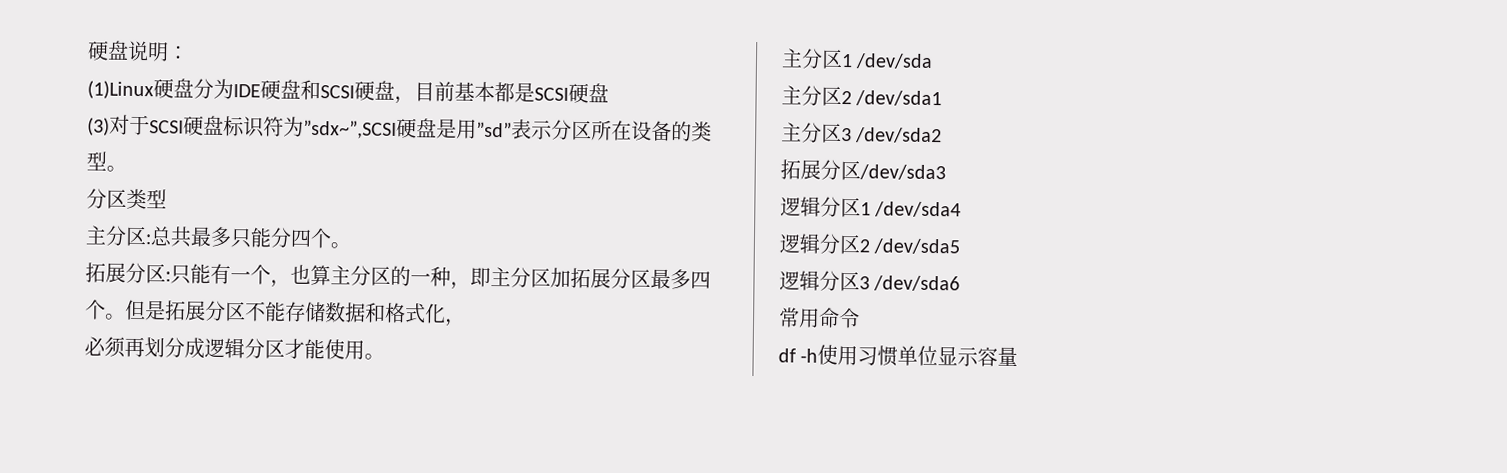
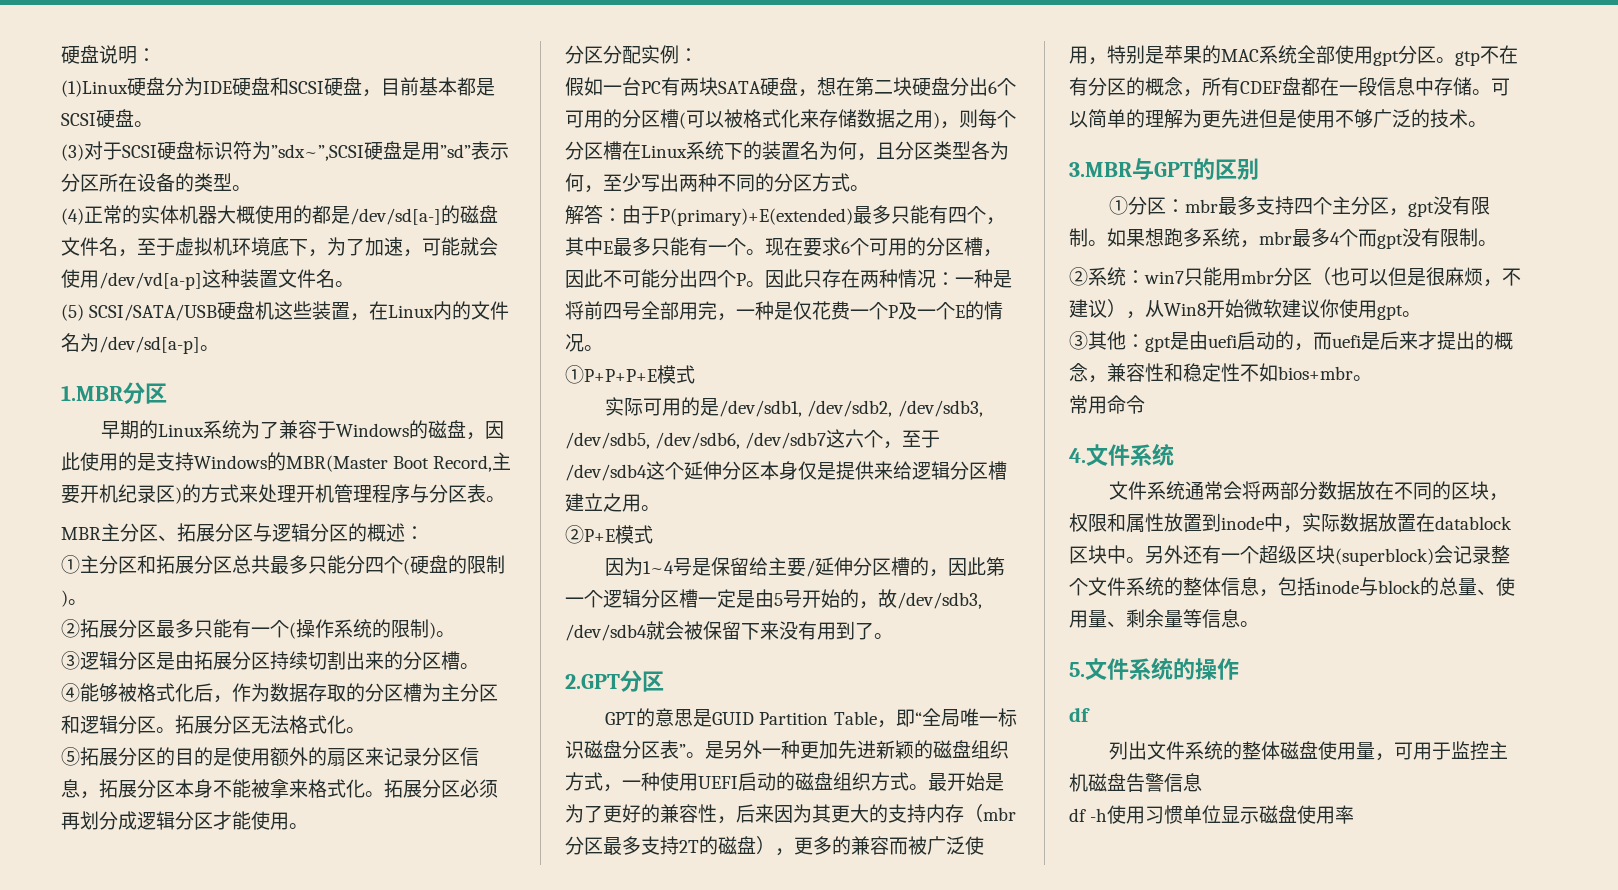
(609, 93) none -> [134,121,153,127] 。
[86,188,167,210] [85,225,151,247] 分区类型 // 主分区: -> [61,205,498,225] [61,237,498,257] [61,269,354,290] [61,301,510,321] [61,333,219,354] [61,382,167,404] [101,420,505,440] [61,452,512,472] [61,484,505,504] [61,523,424,542] [61,555,232,574] (4)正常的实体机器大概使用的都是/dev/sd[a-]的磁盘文件名，至于虚拟机环境底下，为了加速，可能就会使用/dev/vd[a-p]这种装置文件名。 // (5) SCSI/SATA/USB硬盘机这些装置，在Linux内的文件名为/dev/sd[a-p]。 // 1.MBR分区 // 早期的Linux系统为了兼容于Windows的磁盘，因此使用的是支持Windows的MBR(Master Boot Record,主要开机纪录区)的方式来处理开机管理程序与分区表。 // MBR主分区、拓展分区与逻辑分区的概述： // ①主分区和拓展分区
[330,242,351,249] [85,262,711,290] [85,299,466,327] 。 // 拓展分区:只能有一个，也算主分区的一种，即主分区加拓展分区最多四个。但是拓展分区不能存储数据和格式化， // -> [403,555,505,575] [61,590,87,607] [61,619,455,639] [61,651,479,670] [61,683,498,703] [61,715,365,734] [61,747,479,766] [61,779,460,799] (硬盘的限制)。 // ②拓展分区最多只能有一个(操作系统的限制)。 // ③逻辑分区是由拓展分区持续切割出来的分区槽。 // ④能够被格式化后，作为数据存取的分区槽为主分区和逻辑分区。拓展分区无法格式化。 // ⑤拓展分区的目的是使用额外的扇区来记录分区信息，拓展分区本身不能被拿来格式化。拓展分区
[781,48,934,70] [781,85,943,107] [781,122,943,144] [780,159,946,181] [780,196,962,218] [779,233,961,255] [779,270,961,292] [778,307,860,329] 主分区1 /dev/sda // 主分区2 /dev/sda1 // 主分区3 /dev/sda2 // 拓展分区/dev/sda3 // 逻辑分区1 /dev/sda4 // 逻辑分区2 /dev/sda5 // 逻辑分区3 /dev/sda6 // 常用命令 -> [565,45,698,64] [565,77,1016,97] [565,109,1016,129] [565,141,1009,161] [565,173,869,193] [565,205,1005,226] [565,237,1002,257] [565,269,1012,288] [565,301,1003,321] [565,334,603,352] [565,365,695,384] [605,397,983,417] [565,429,941,449] [565,461,1007,481] [565,493,660,512] [565,525,653,544] [605,557,1006,577] [565,589,982,609] [565,621,893,641] [565,670,664,692] [605,708,1017,728] [565,740,1009,759] [565,772,1004,792] [565,804,1016,824] [565,836,984,856] [1069,45,1518,66] [1069,77,1510,97] [1069,109,1487,129] [1069,158,1259,180] [1109,196,1491,217] [1069,228,1497,249] [1069,267,1521,287] [1069,299,1421,320] [1069,331,1513,352] [1069,363,1372,383] [1069,395,1145,414] [1069,443,1174,466] [1109,481,1509,501] [1069,513,1512,533] [1069,545,1510,566] [1069,577,1515,597] [1069,609,1259,628] [1069,657,1239,680] [1069,707,1090,722] [1109,741,1509,761] [1069,773,1202,792] 分区分配实例： // 假如一台PC有两块SATA硬盘，想在第二块硬盘分出6个可用的分区槽(可以被格式化来存储数据之用)，则每个分区槽在Linux系统下的装置名为何，且分区类型各为何，至少写出两种不同的分区方式。 // 解答：由于P(primary)+E(extended)最多只能有四个，其中E最多只能有一个。现在要求6个可用的分区槽，因此不可能分出四个P。因此只存在两种情况：一种是将前四号全部用完，一种是仅花费一个P及一个E的情况。 // ①P+P+P+E模式 // 实际可用的是/dev/sdb1, /dev/sdb2, /dev/sdb3, /dev/sdb5, /dev/sdb6, /dev/sdb7这六个，至于/dev/sdb4这个延伸分区本身仅是提供来给逻辑分区槽建立之用。 // ②P+E模式 // 因为1~4号是保留给主要/延伸分区槽的，因此第一个逻辑分区槽一定是由5号开始的，故/dev/sdb3, /dev/sdb4就会被保留下来没有用到了。 // 2.GPT分区 // GPT的意思是GUID Partition Table，即“全局唯一标识磁盘分区表”。是另外一种更加先进新颖的磁盘组织方式，一种使用UEFI启动的磁盘组织方式。最开始是为了更好的兼容性，后来因为其更大的支持内存（mbr分区最多支持2T的磁盘），更多的兼容而被广泛使用，特别是苹果的MAC系统全部使用gpt分区。gtp不在有分区的概念，所有CDEF盘都在一段信息中存储。可以简单的理解为更先进但是使用不够广泛的技术。 // 3.MBR与GPT的区别 // ①分区：mbr最多支持四个主分区，gpt没有限制。如果想跑多系统，mbr最多4个而gpt没有限制。 // ②系统：win7只能用mbr分区（也可以但是很麻烦，不建议），从Win8开始微软建议你使用gpt。 // ③其他：gpt是由uefi启动的，而uefi是后来才提出的概念，兼容性和稳定性不如bios+mbr。 // 常用命令 // 4.文件系统 // 文件系统通常会将两部分数据放在不同的区块，权限和属性放置到inode中，实际数据放置在datablock区块中。另外还有一个超级区块(superblock)会记录整个文件系统的整体信息，包括inode与block的总量、使用量、剩余量等信息。 // 5.文件系统的操作 // df // 列出文件系统的整体磁盘使用量，可用于监控主机磁盘告警信息
[977,346,1019,367] 容量 -> [1259,805,1355,824] 磁盘使用率

